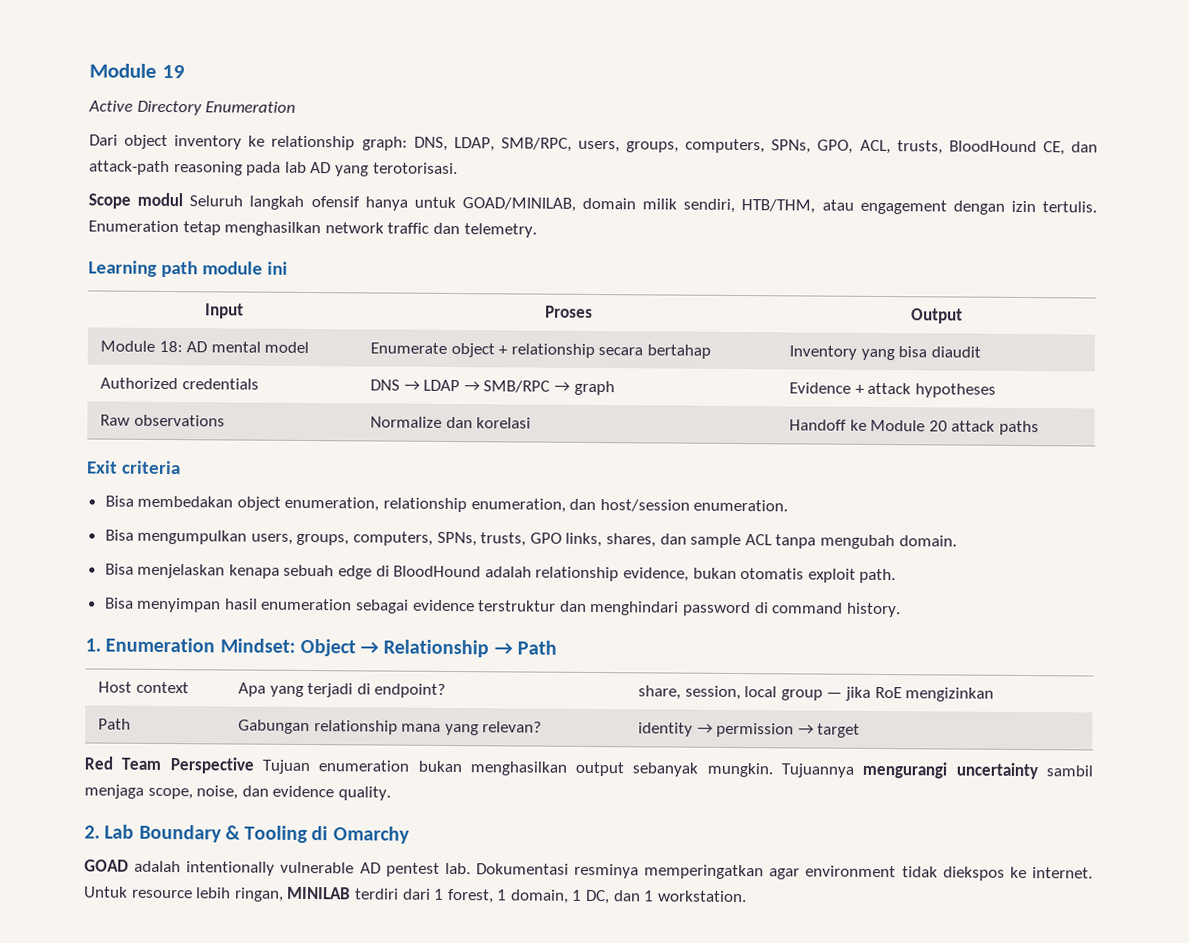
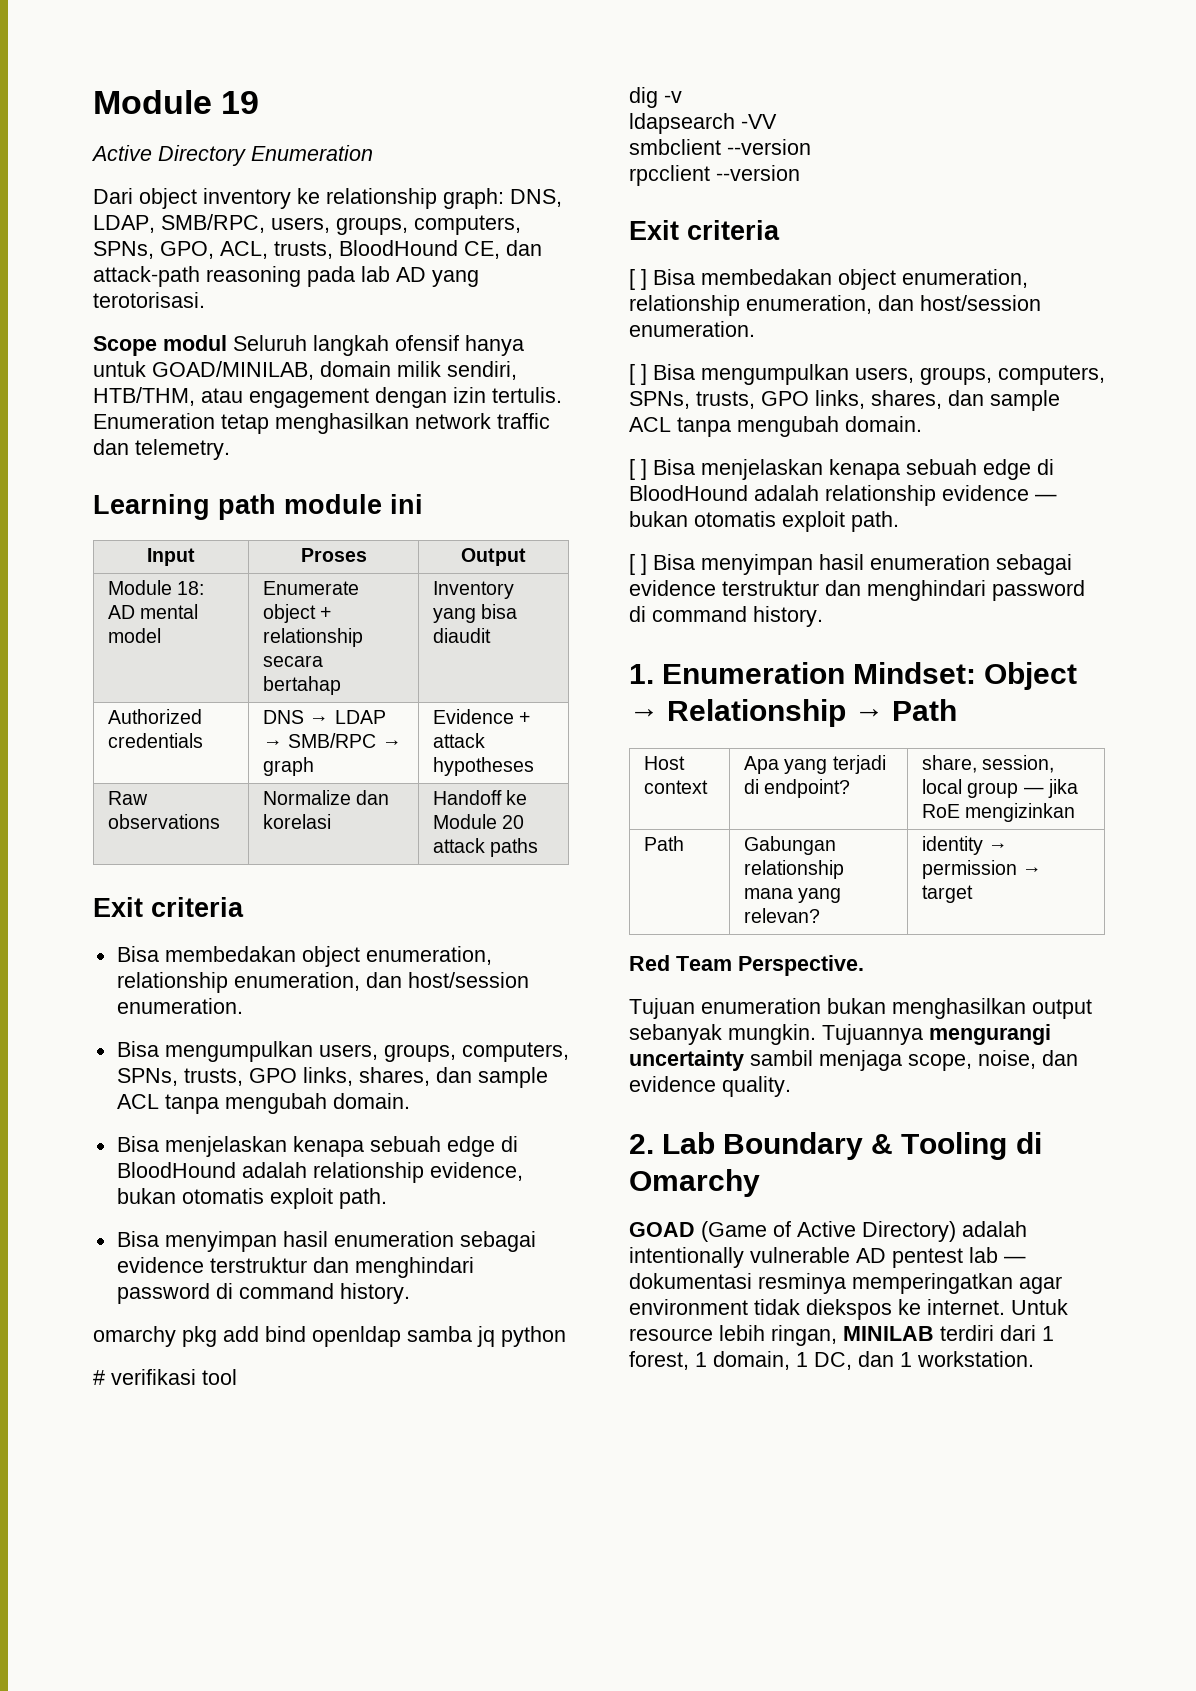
(901, 610) none -> [93,1326,566,1347] [93,1369,237,1385] [629,87,682,108] [629,113,777,134] [629,139,811,155] [629,165,800,186] [629,220,780,240] [629,269,1028,290] [629,295,1041,316] [629,321,755,337] [629,364,1105,385] [629,390,1060,411] [629,416,922,437] [629,459,1054,480] [629,485,1057,506] [629,511,899,532] [629,554,1072,575] [629,580,1085,601] [629,606,823,627] // omarchy pkg add bind openldap samba jq python // # verifikasi tool // dig -v // ldapsearch -VV // smbclient --version // rpcclient --version // Exit criteria // [ ] Bisa membedakan object enumeration, relationship enumeration, dan host/session enumeration. // [ ] Bisa mengumpulkan users, groups, computers, SPNs, trusts, GPO links, shares, dan sample ACL tanpa mengubah domain. // [ ] Bisa menjelaskan kenapa sebuah edge di BloodHound adalah relationship evidence — bukan otomatis exploit path. // [ ] Bisa menyimpan hasil enumeration sebagai evidence terstruktur dan menghindari password di command history.
[169,757,254,774] Perspective -> [738,955,864,976] Perspective. //
(129, 865) none -> [701,1221,956,1242] (Game of Active Directory)
[444,862,569,875] lab. Dokumentasi -> [969,1247,1026,1263] [629,1273,752,1289] lab — dokumentasi

